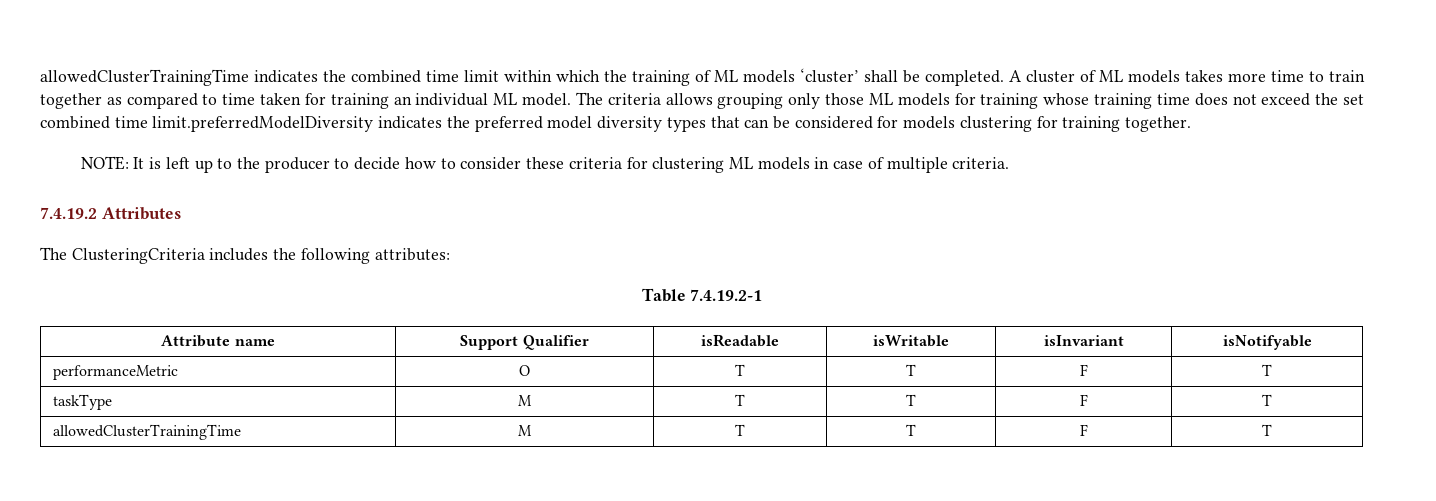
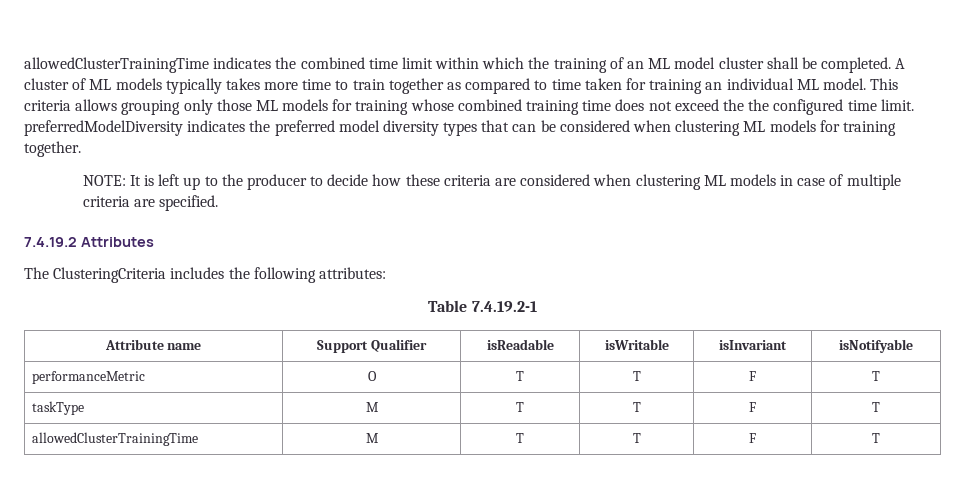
[714,68,859,83] ML models ‘cluster’ -> [627,57,764,69] an ML model cluster
(1180, 76) none -> [165,78,222,94] typically
[575,92,603,105] The -> [870,78,899,90] This
(1090, 99) none -> [457,99,522,111] combined
[1342,94,1364,105] [40,116,374,132] set combined time limit.preferredModelDiversity -> [748,99,914,115] [24,120,183,136] the configured time limit. preferredModelDiversity
[877,116,1032,132] for models clustering -> [633,120,816,136] when clustering ML models
[440,157,648,170] to consider these criteria for -> [405,174,632,186] these criteria are considered when
[952,157,1010,169] criteria. -> [82,195,218,211] criteria are specified.

